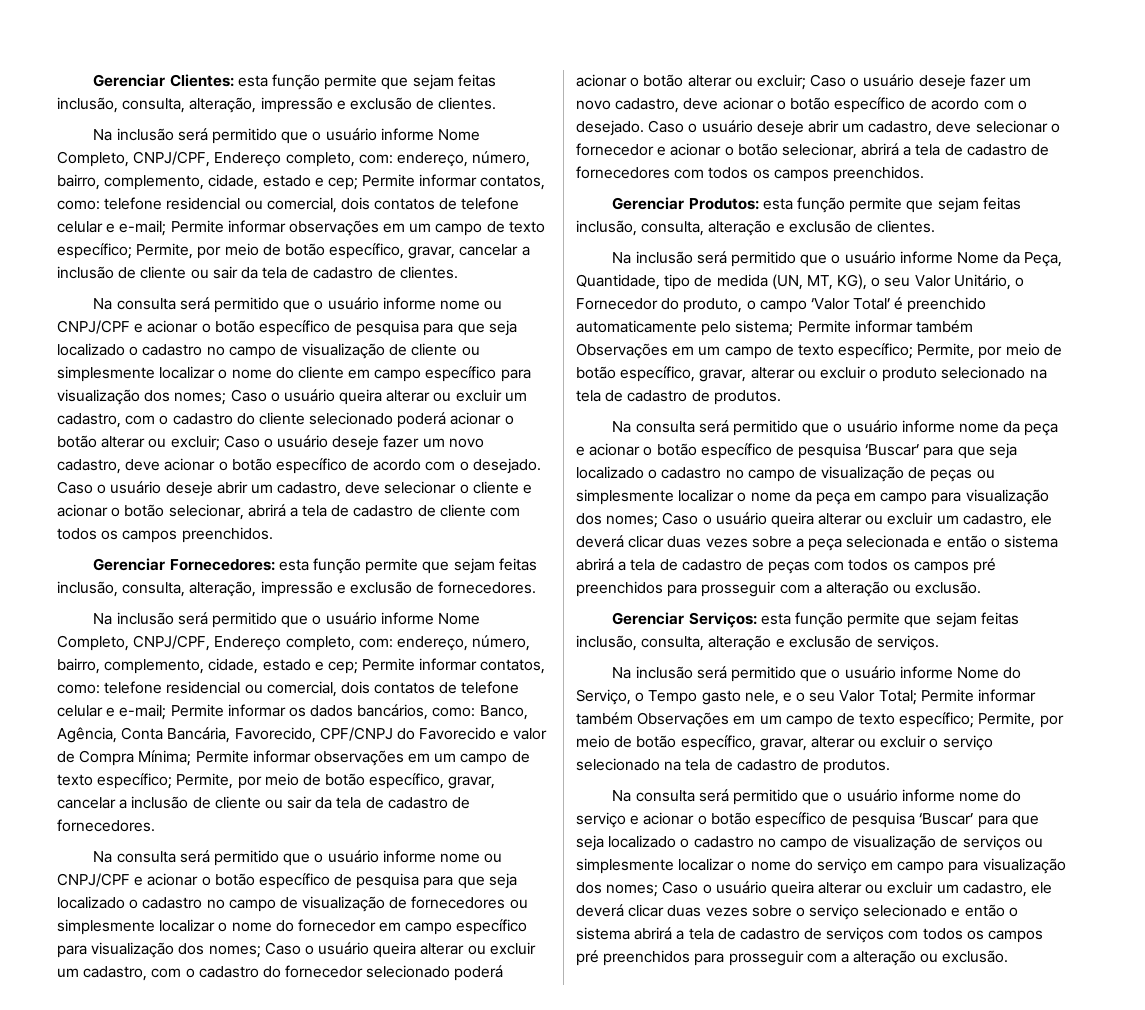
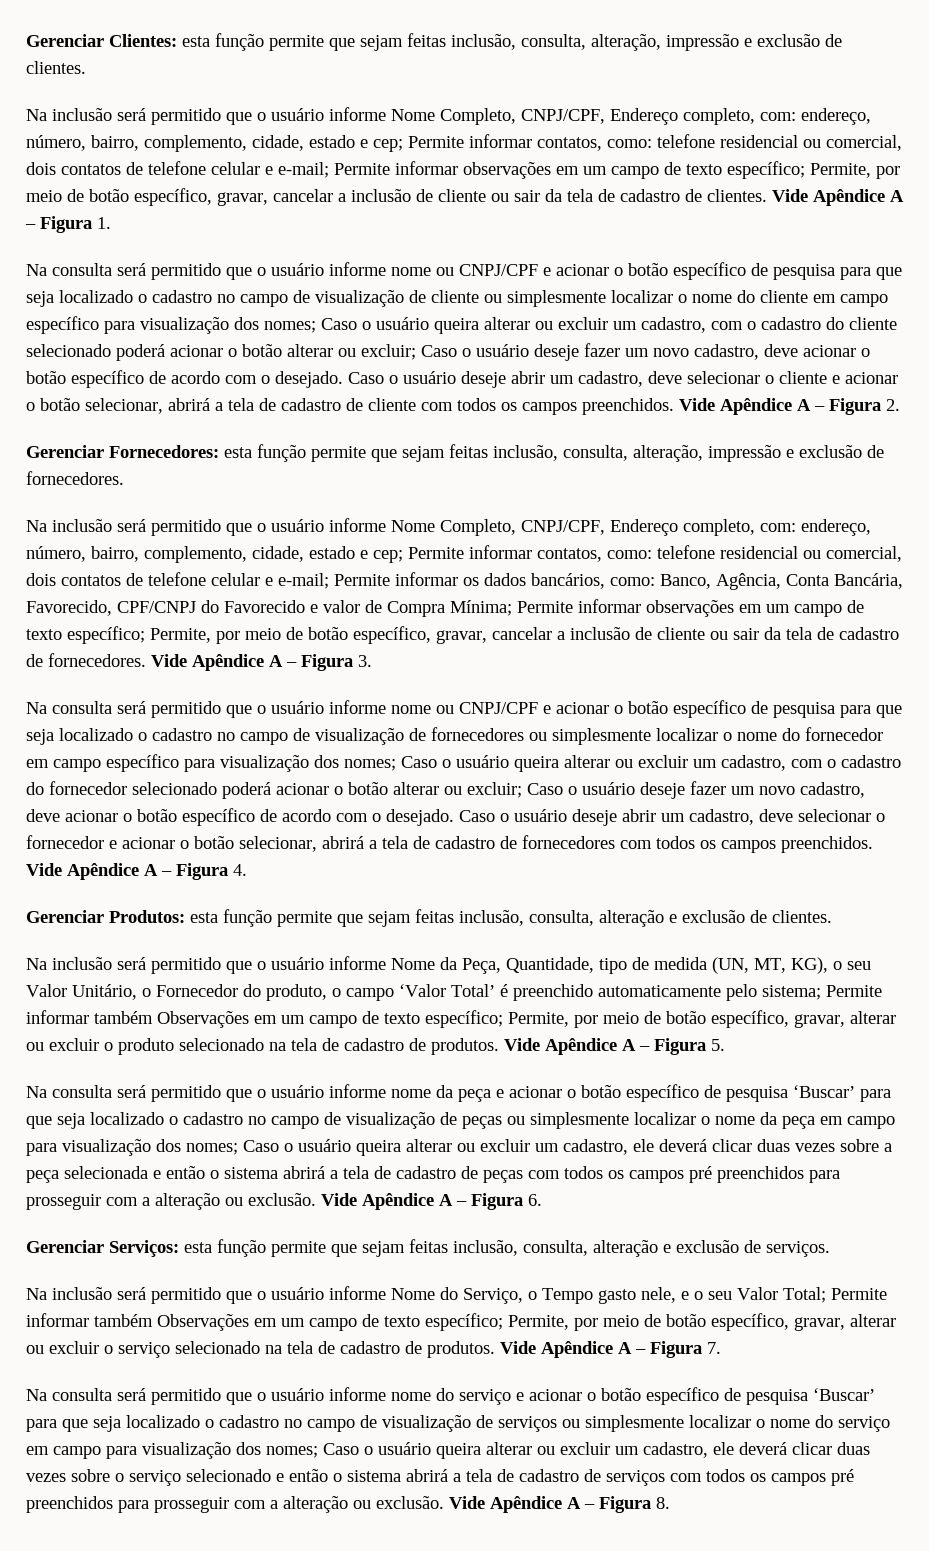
(458, 272) none -> [772,189,904,206] [25,216,111,233] Vide Apêndice A – Figura 1.
(273, 535) none -> [679,398,900,415] Vide Apêndice A – Figura 2.
(155, 825) none -> [151,654,372,671] Vide Apêndice A – Figura 3.
(924, 174) none -> [26,863,247,880] Vide Apêndice A – Figura 4.
(781, 397) none -> [504,1038,725,1055] Vide Apêndice A – Figura 5.
(982, 587) none -> [321,1193,542,1210] Vide Apêndice A – Figura 6.
(891, 766) none -> [500,1341,721,1358] Vide Apêndice A – Figura 7.
(1009, 956) none -> [449,1496,670,1513] Vide Apêndice A – Figura 8.

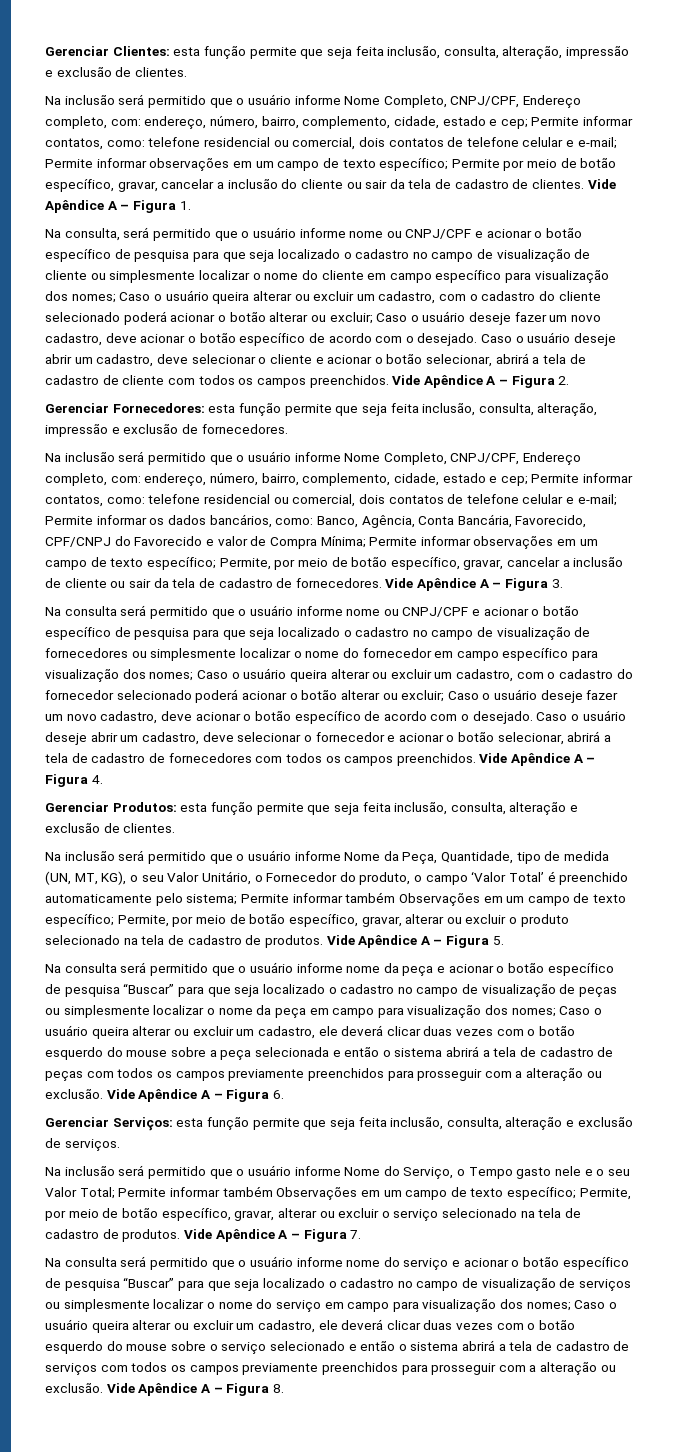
[360,33,446,51] sejam feitas -> [326,46,384,59] seja feita
[810,163,900,179] [26,188,433,206] Permite, por meio de botão específico, gravar, cancelar a inclusão de -> [451,158,617,171] [45,179,298,192] Permite por meio de botão específico, gravar, cancelar a inclusão do
[52,263,112,276] consulta -> [64,228,120,241] consulta,
[402,444,488,462] sejam feitas -> [361,403,419,416] seja feita
[368,909,454,927] sejam feitas -> [333,802,391,815] seja feita
[793,1085,855,1098] ‘Buscar’ -> [123,983,175,994] “Buscar”
(835, 1147) none -> [496,1026,576,1036] [45,1047,168,1060] com o botão esquerdo do mouse
[689,1166,712,1183] pré -> [228,1069,305,1081] previamente
[362,1239,448,1257] sejam feitas -> [329,1117,387,1130] seja feita
[641,1287,676,1303] nele, -> [555,1166,582,1176] nele
[813,1388,875,1401] ‘Buscar’ -> [123,1277,175,1288] “Buscar”
(66, 1477) none -> [496,1320,576,1330] [45,1341,168,1354] com o botão esquerdo do mouse
[831,1469,854,1486] pré -> [242,1363,319,1375] previamente

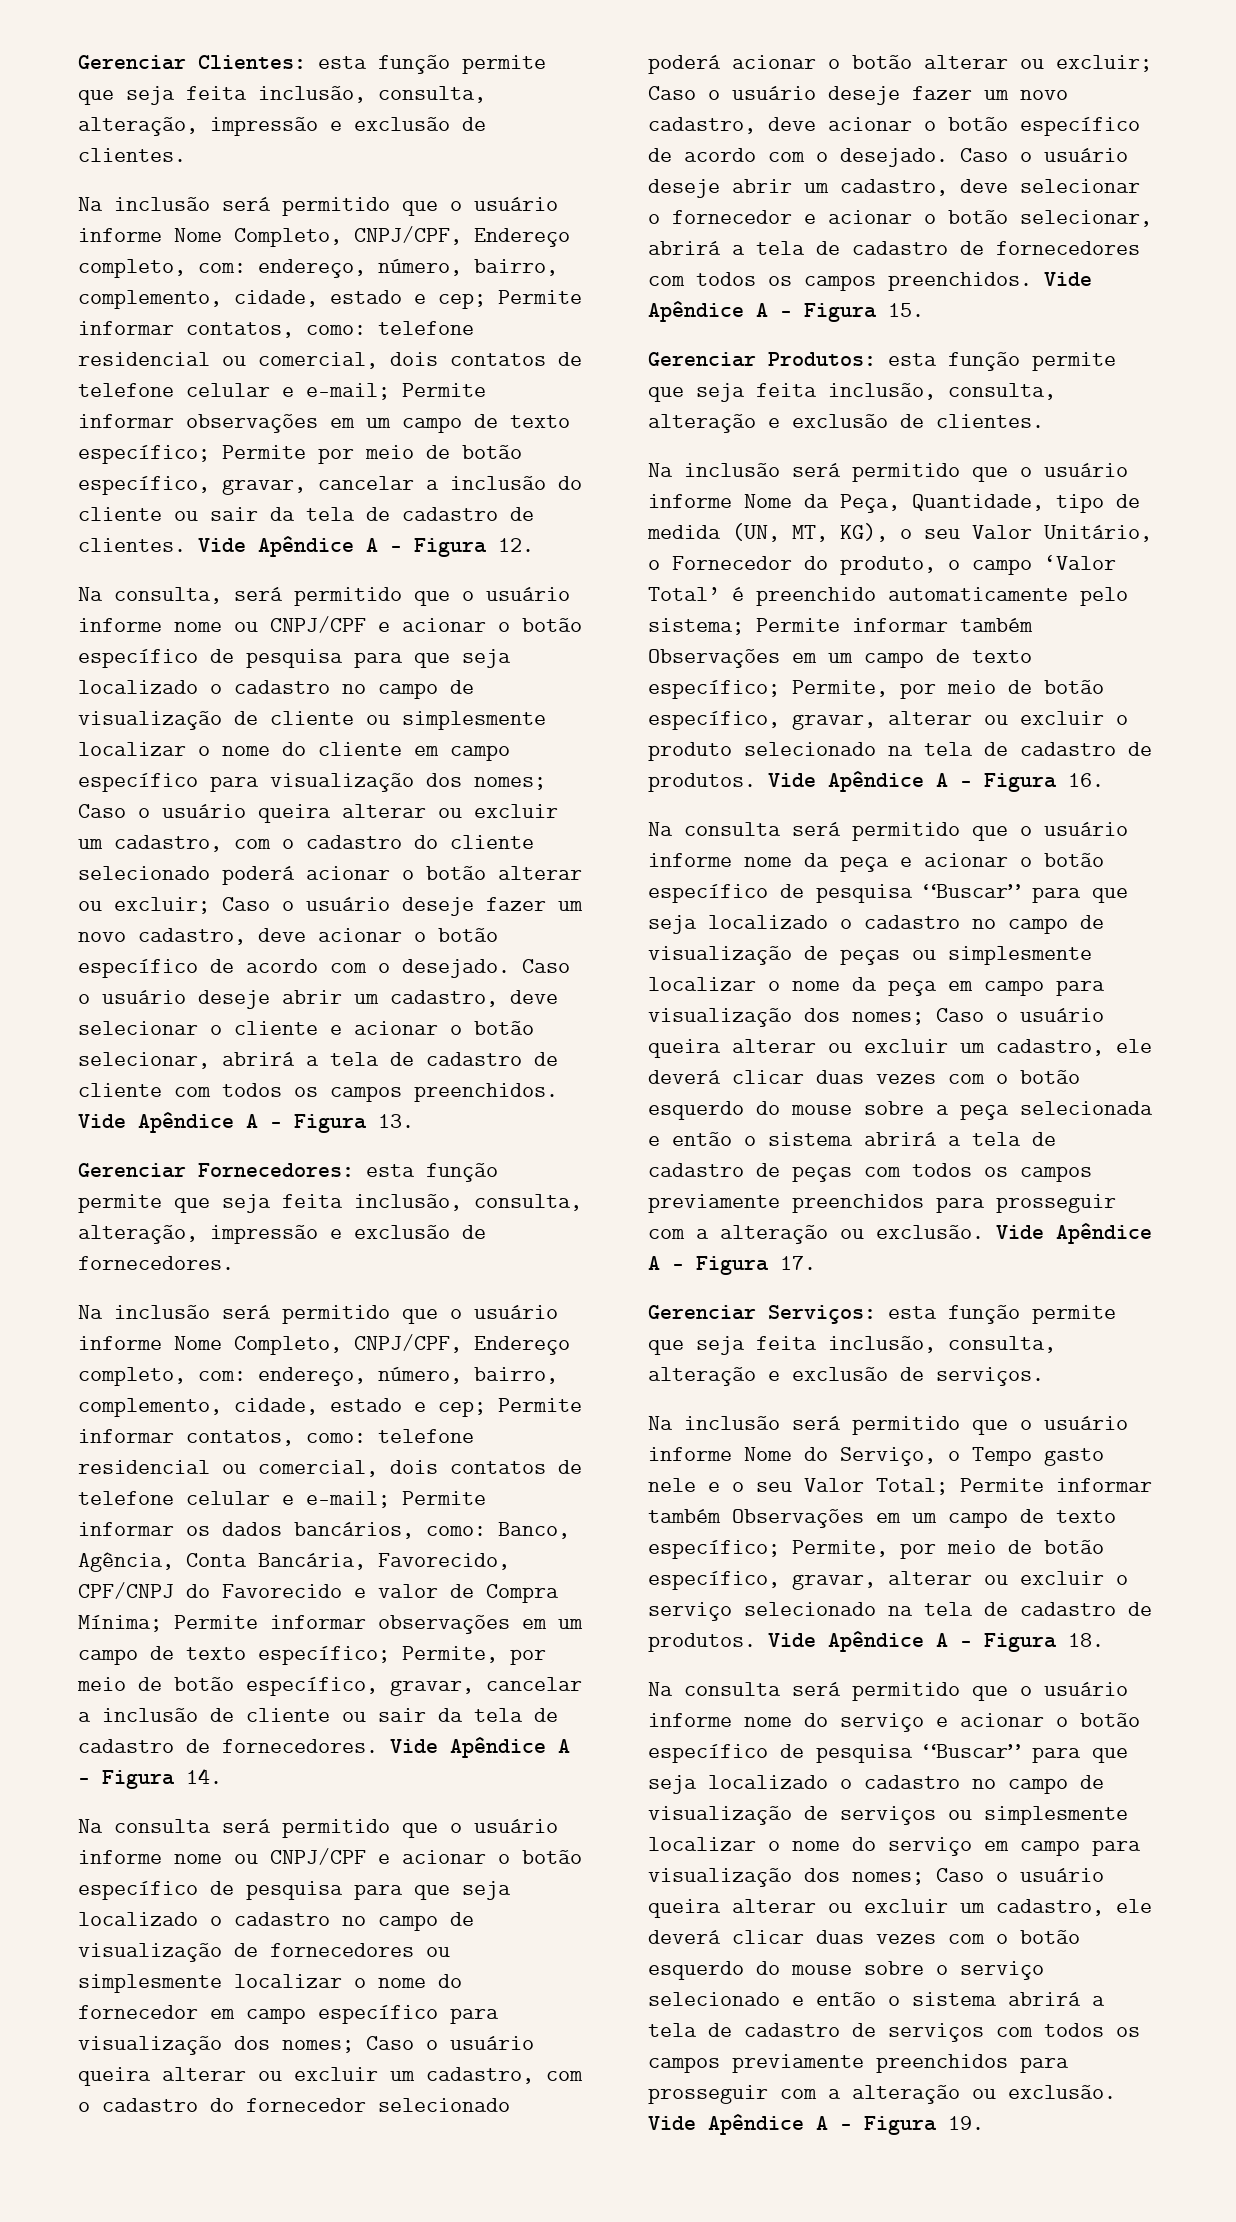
[179,201,191,210] 1. -> [498,538,534,552] 12.
[558,376,570,385] 2. -> [378,1114,414,1128] 13.
[551,579,563,588] 3. -> [186,1768,222,1784] 14.
[91,775,103,784] 4. -> [888,303,924,317] 15.
[492,936,504,945] 5. -> [1068,773,1104,787] 16.
[272,1090,284,1099] 6. -> [780,1256,816,1270] 17.
[350,1230,362,1239] 7. -> [1068,1633,1104,1647] 18.
[272,1384,284,1393] 8. -> [948,2116,984,2130] 19.

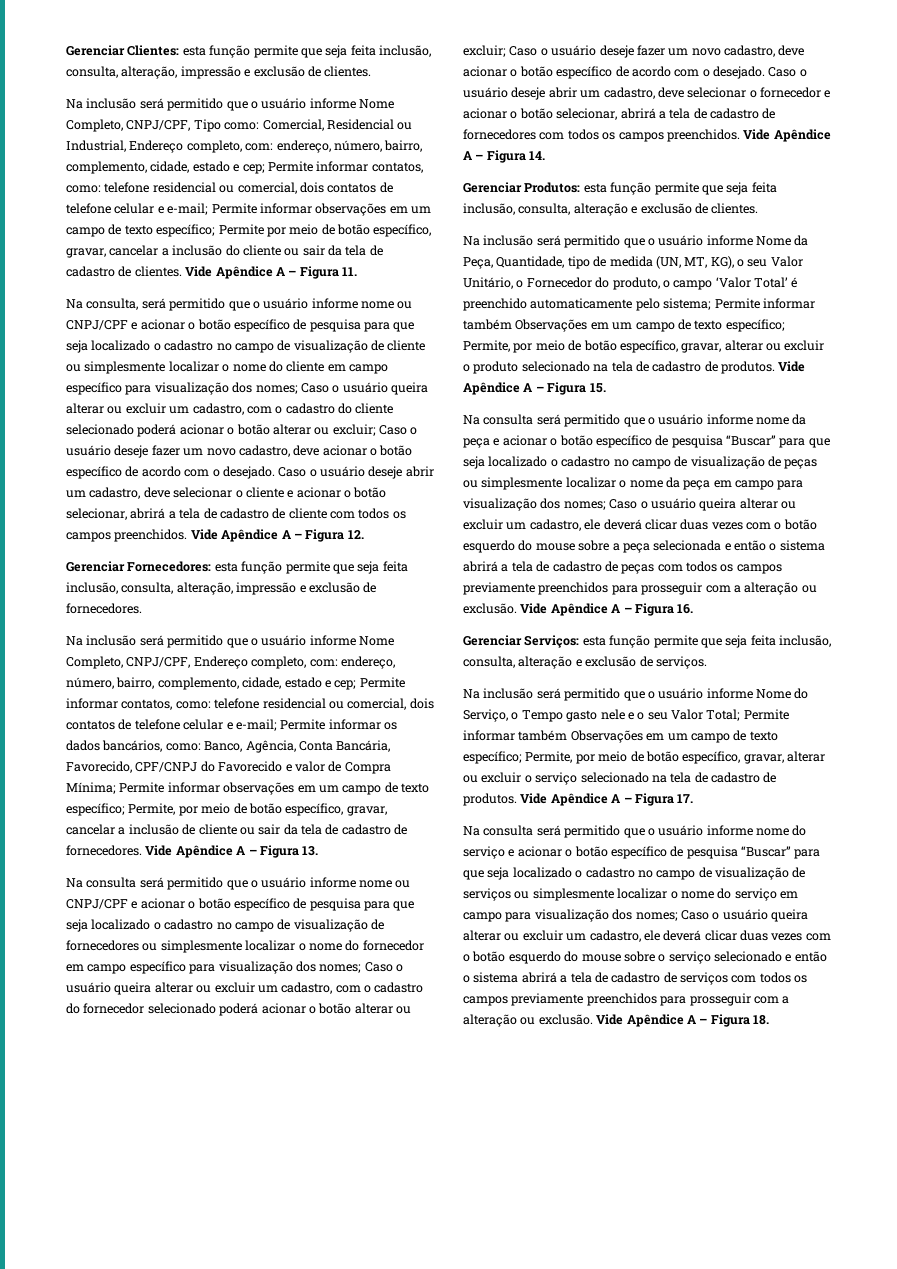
(462, 235) none -> [193,119,413,132] [66,140,126,152] Tipo como: Comercial, Residencial ou Industrial,
[498,538,534,552] 12. -> [342,267,357,276] 11.
[378,1114,414,1128] 13. -> [347,530,364,539] 12.
[186,1768,222,1784] 14. -> [302,846,319,856] 13.
[888,303,924,317] 15. -> [529,151,546,160] 14.
[1068,773,1104,787] 16. -> [589,383,606,393] 15.
[780,1256,816,1270] 17. -> [677,604,694,614] 16.
[1068,1633,1104,1647] 18. -> [677,794,694,803] 17.
[948,2116,984,2130] 19. -> [753,1015,769,1025] 18.

